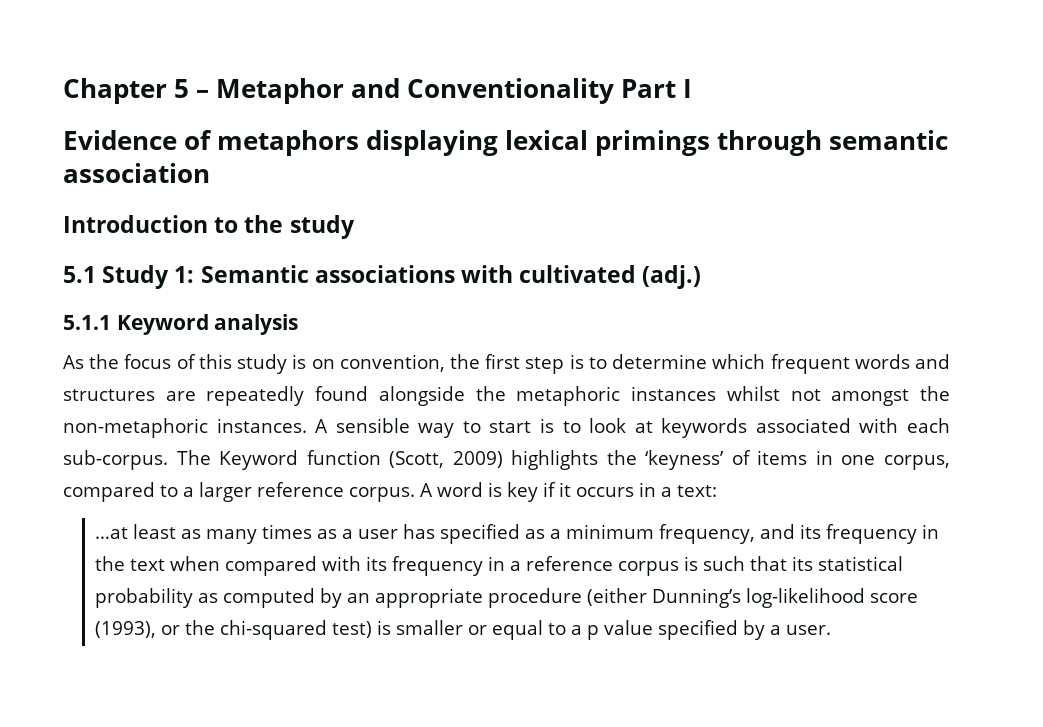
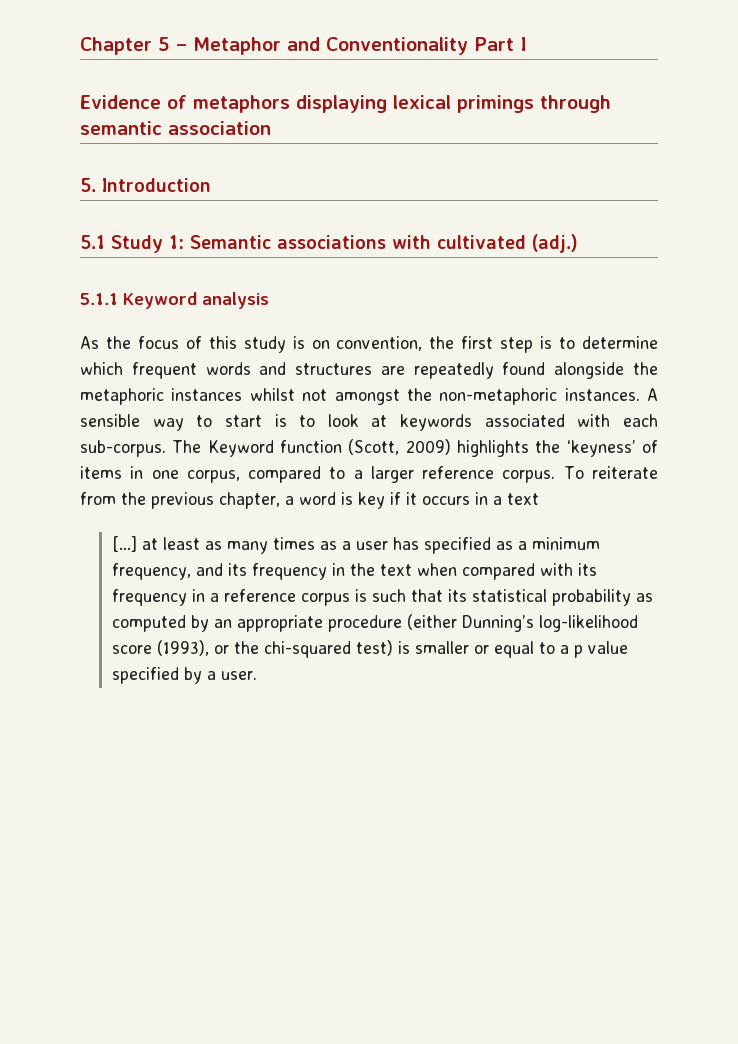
(210, 173) none -> [80,178,96,192] 5.
[214,215,355,239] to the study -> (211, 185) none
[420,483,433,497] A -> [563,466,659,479] [80,492,294,509] To reiterate from the previous chapter, a
[677,485,717,497] [95,527,129,539] text: // …at -> [507,493,539,505] [111,536,158,552] text // […] at

